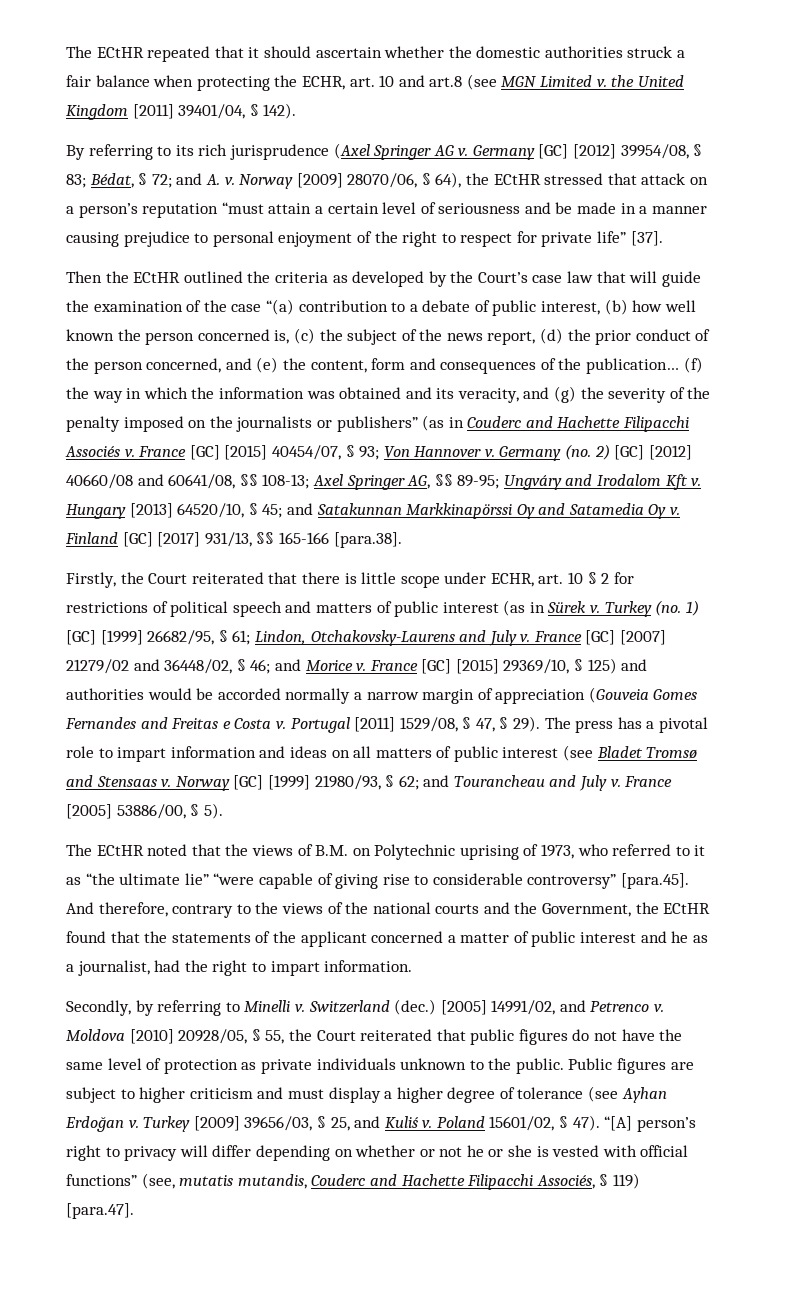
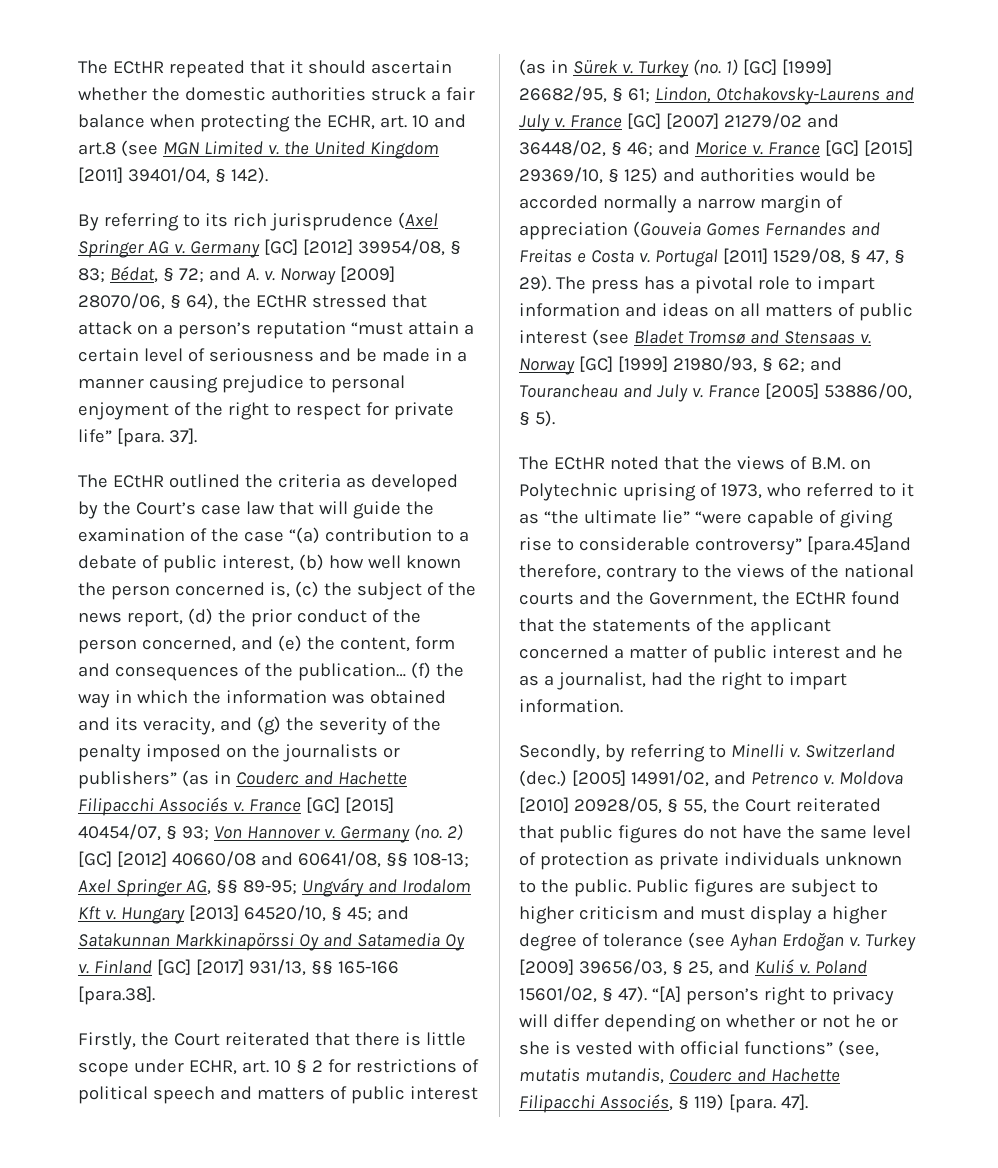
[630,231,663,246] [66,271,129,283] [37]. // Then the -> [116,428,197,447] [78,474,108,488] [para. 37]. // The
[621,873,690,889] [66,902,94,914] [para.45]. And -> [806,536,911,555] [para.45]and
[66,1203,134,1219] [para.47]. -> [728,1094,808,1113] [para. 47].

